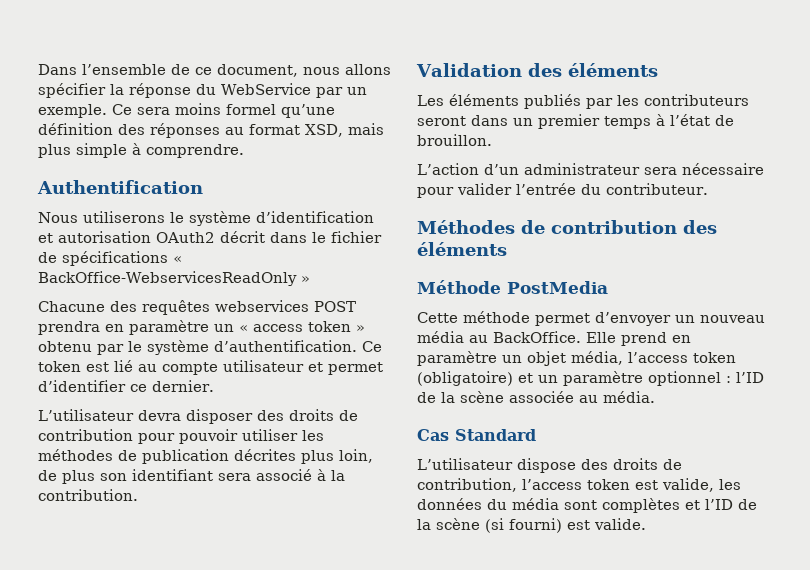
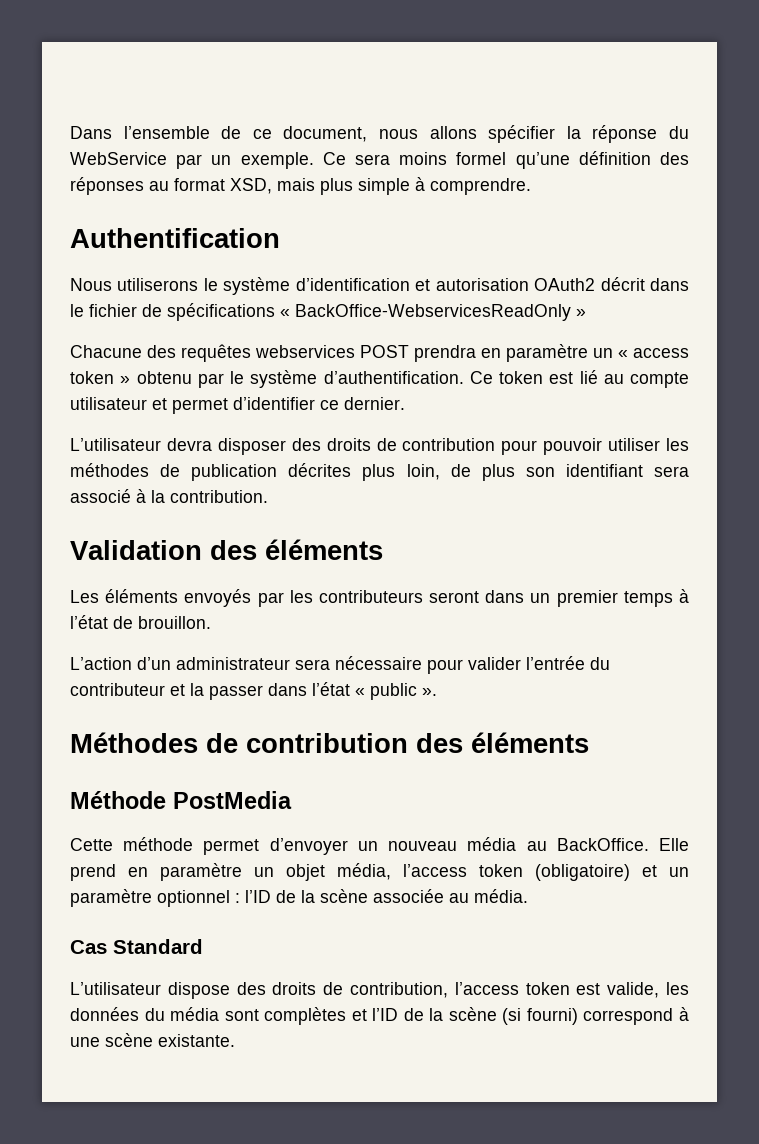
[524,94,581,109] publiés -> [184,589,252,607] envoyés
[606,183,708,195] contributeur. -> [70,682,437,700] contributeur et la passer dans l’état « public ».
[567,518,646,530] est valide. -> [583,1007,690,1025] [70,1033,235,1047] correspond à une scène existante.

